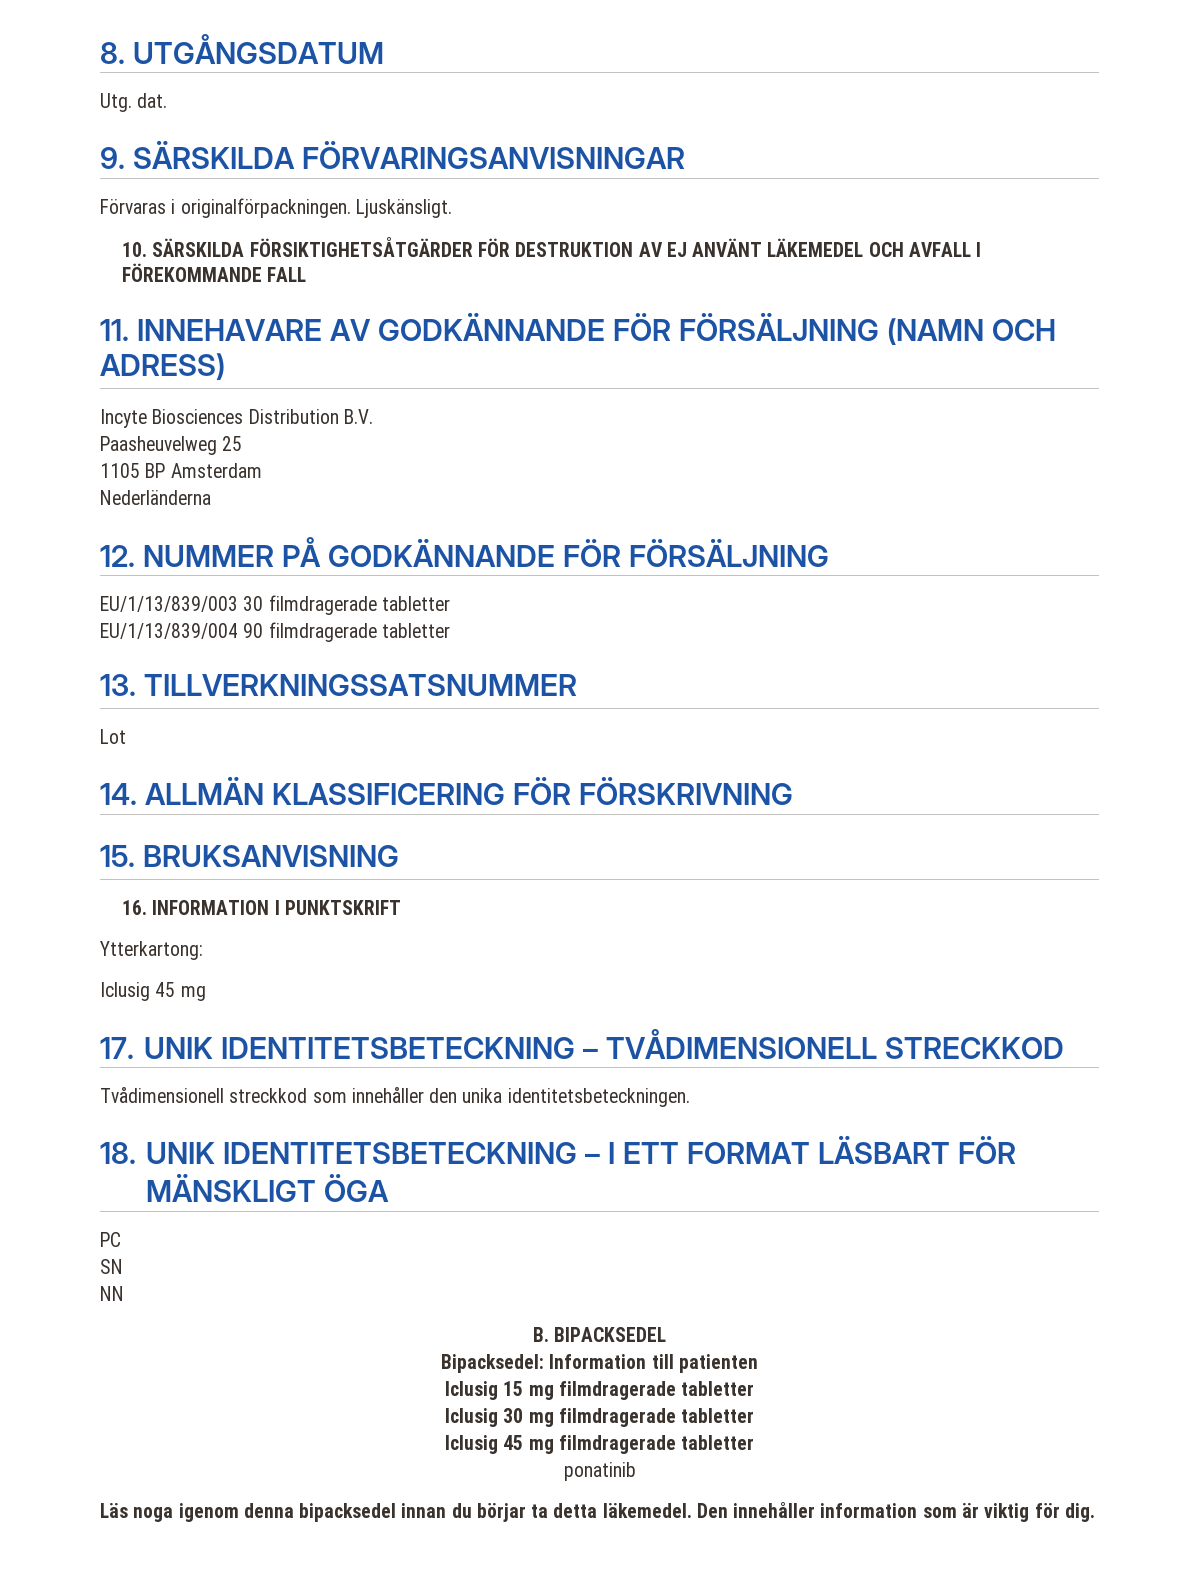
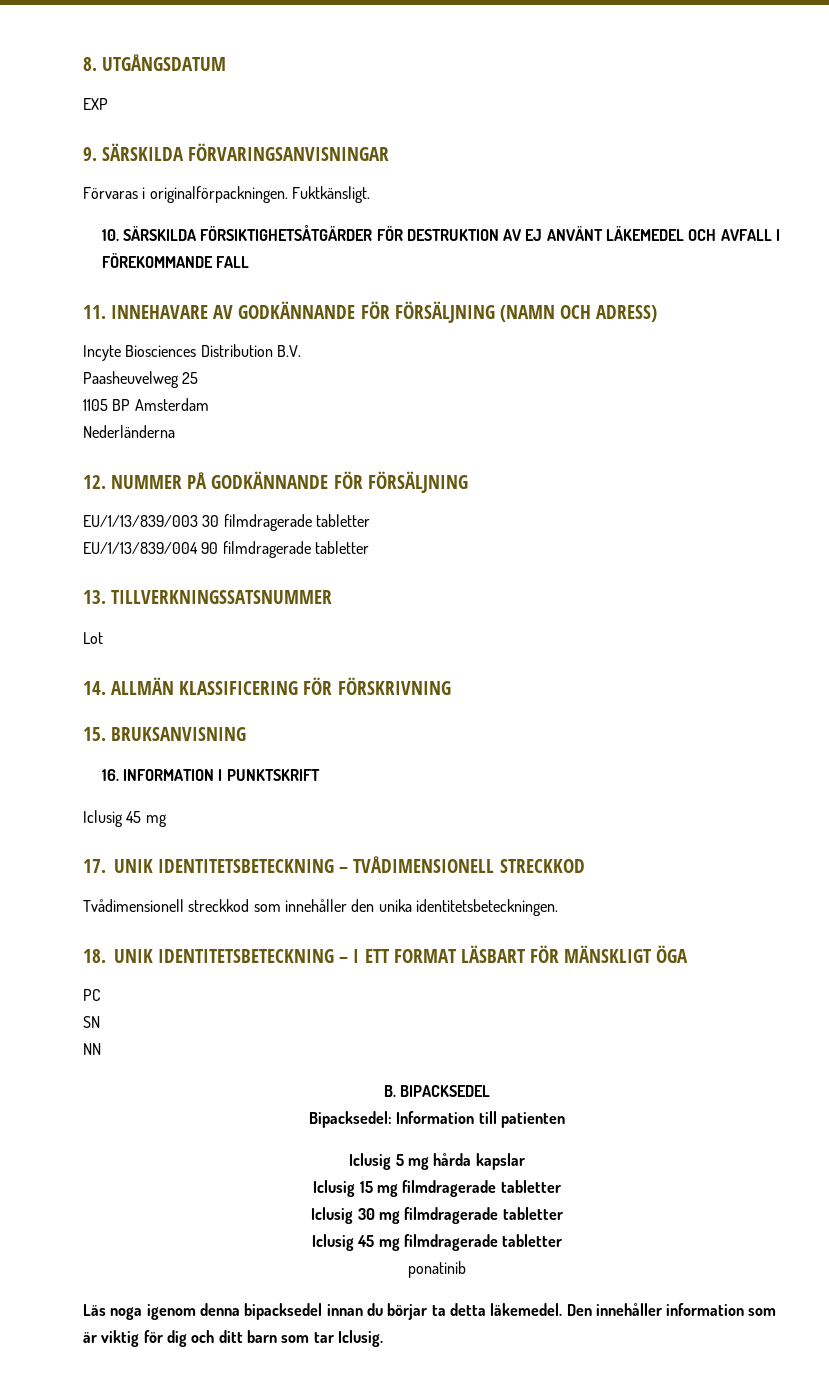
[100,93,168,112] Utg. dat. -> [83,98,108,110] EXP
[355,199,452,218] Ljuskänsligt. -> [291,186,370,203] Fuktkänsligt.
[100,941,203,960] // Ytterkartong: -> (320, 775) none
(758, 1363) none -> [349,1153,525,1170] // Iclusig 5 mg hårda kapslar
[1064,1503,1095,1522] dig. -> [166,1330,383,1347] dig och ditt barn som tar Iclusig.

